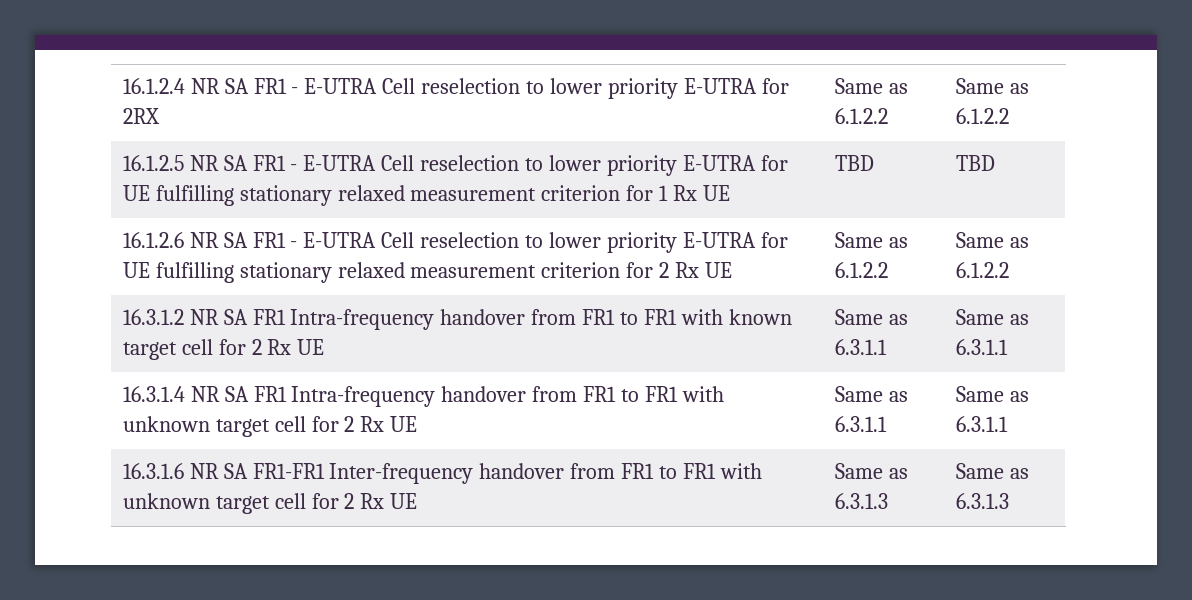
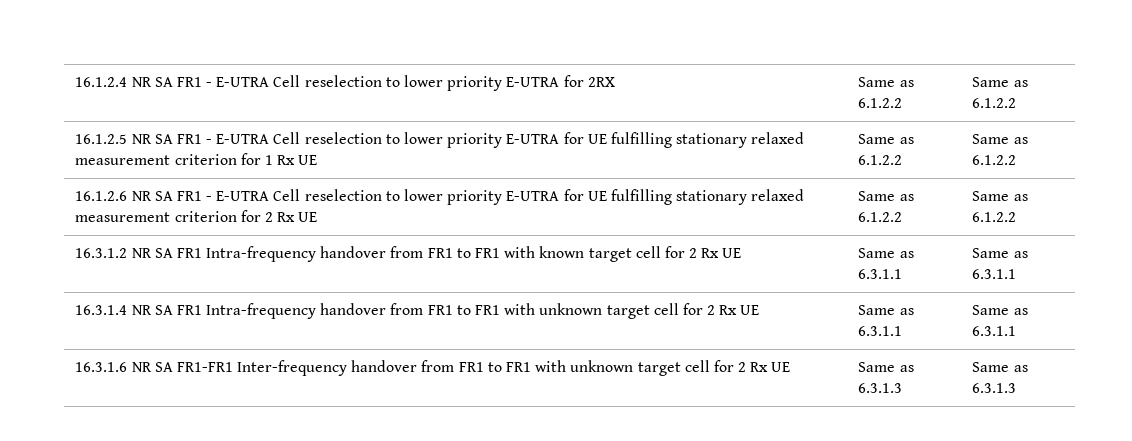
[834,155,874,171] [955,155,995,171] TBD | TBD -> [858,134,914,144] [858,155,903,165] [972,134,1028,144] [972,155,1017,165] Same as 6.1.2.2 | Same as 6.1.2.2

